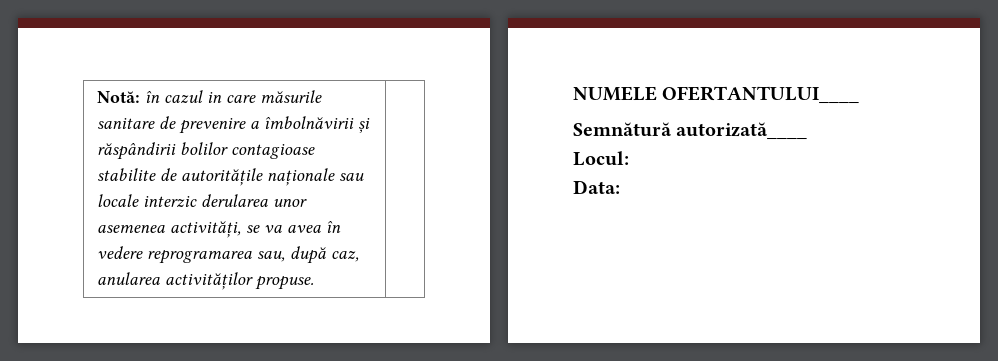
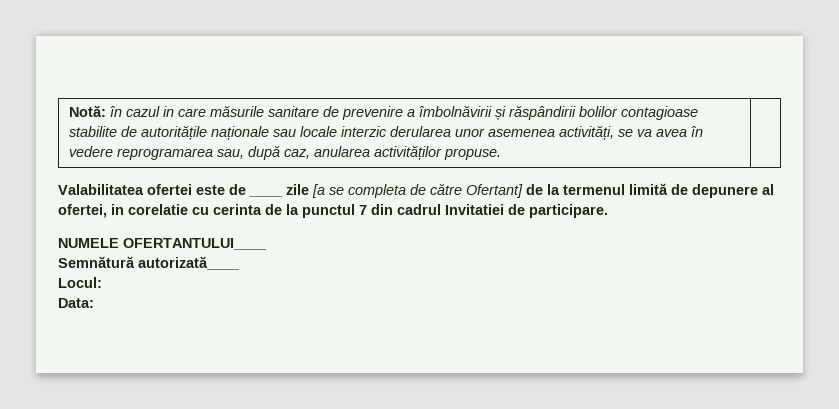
(315, 283) none -> [58,184,246,195] [249,195,283,197] [286,183,774,198] [58,204,608,218] // Valabilitatea ofertei este de ____ zile [a se completa de către Ofertant] de la termenul limită de depunere al ofertei, in corelatie cu cerinta de la punctul 7 din cadrul Invitatiei de participare.

